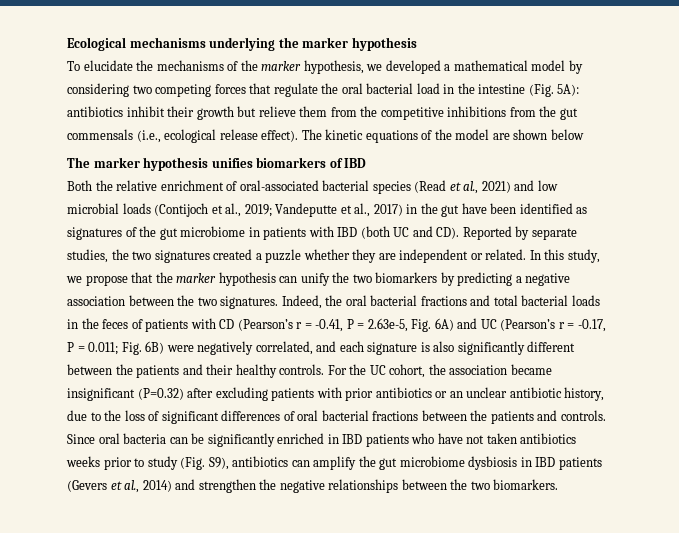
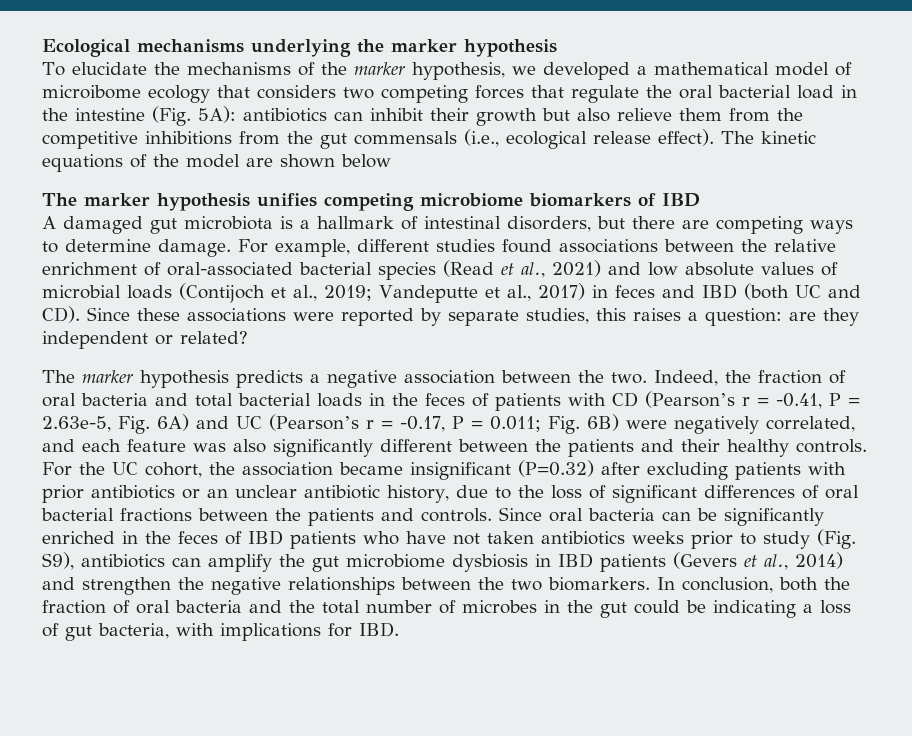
[568,60,583,74] [67,83,129,97] by considering -> [834,62,852,76] [42,85,336,103] of microibome ecology that considers
(123, 111) none -> [334,111,363,121] can
(257, 111) none -> [577,108,610,122] also
(253, 163) none -> [324,193,523,211] competing microbiome
[67,180,92,191] Both -> [42,216,853,234] [42,239,734,257] A damaged gut microbiota is a hallmark of intestinal disorders, but there are competing ways to determine damage. For example, different studies found associations between
(558, 185) none -> [685,262,838,276] absolute values of
[420,203,588,217] [67,226,334,240] the gut have been identified as signatures of the gut microbiome in patients with -> [614,285,695,298] feces and
[462,226,577,240] [67,249,600,263] [66,272,513,286] Reported by separate studies, the two signatures created a puzzle whether they are independent or related. In this study, we propose that the marker hypothesis can unify the two biomarkers by predicting -> [87,307,859,326] [42,331,248,349] [42,370,303,388] Since these associations were reported by separate studies, this raises a question: are they independent or related? // The marker hypothesis predicts
[197,295,467,309] two signatures. Indeed, the oral bacterial fractions -> [611,370,846,386] [42,393,148,407] two. Indeed, the fraction of oral bacteria
[367,342,430,355] signature is -> [127,439,226,452] feature was
(339, 439) none -> [145,531,242,545] the feces of
(559, 484) none -> [657,577,850,593] [42,600,851,618] [42,622,399,641] In conclusion, both the fraction of oral bacteria and the total number of microbes in the gut could be indicating a loss of gut bacteria, with implications for IBD.

